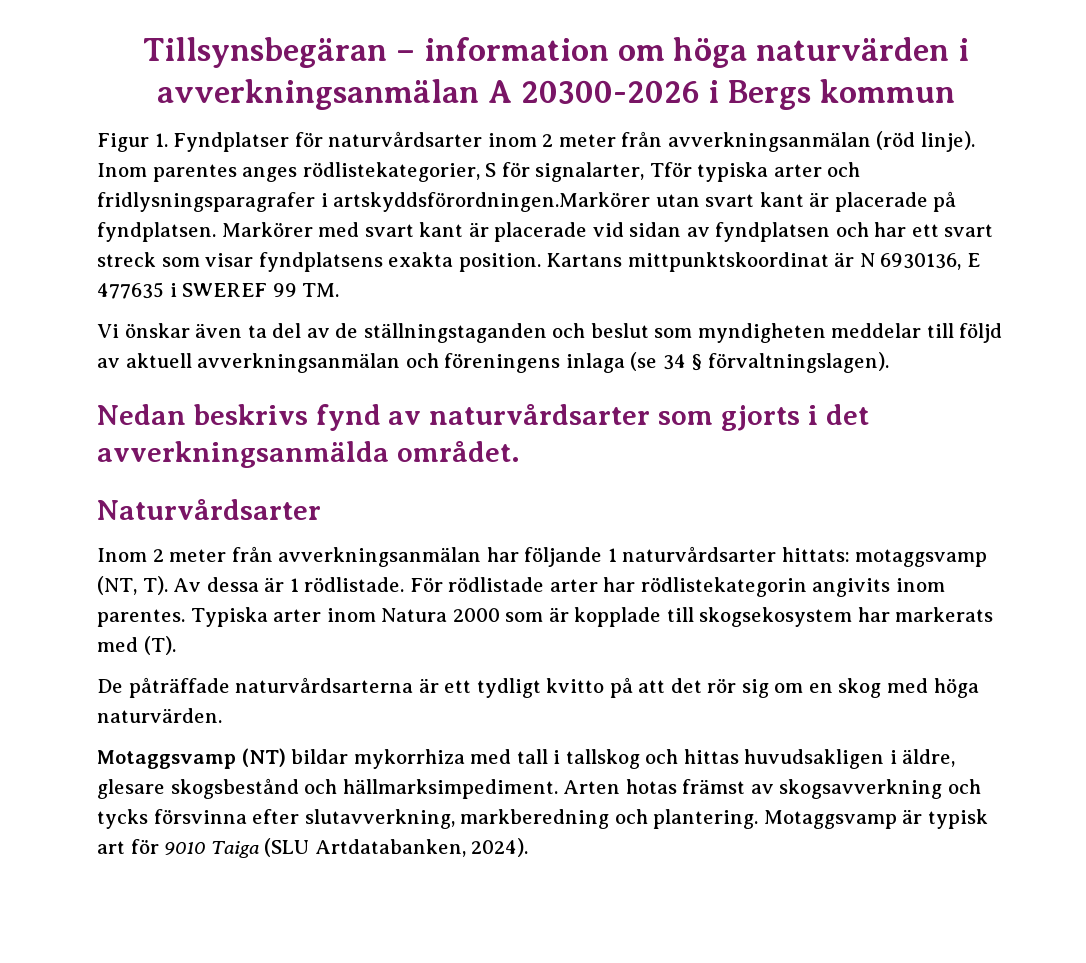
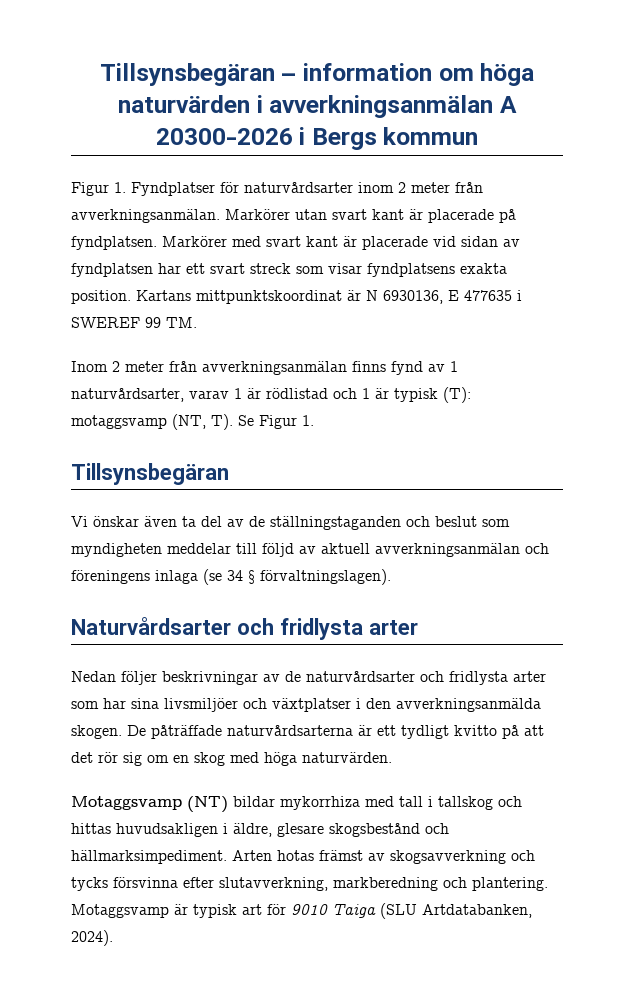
[667,131,975,152] [97,162,861,182] [97,192,651,212] avverkningsanmälan (röd linje). Inom parentes anges rödlistekategorier, S för signalarter, Tför typiska arter och fridlysningsparagrafer i artskyddsförordningen.Markörer -> [71,209,290,223] avverkningsanmälan. Markörer
[835,222,869,237] och -> (153, 270) none
(340, 290) none -> [71,361,458,375] [71,387,471,403] [71,414,314,430] [71,463,229,485] // Inom 2 meter från avverkningsanmälan finns fynd av 1 naturvårdsarter, varav 1 är rödlistad och 1 är typisk (T): motaggsvamp (NT, T). Se Figur 1. // Tillsynsbegäran
[97,404,869,431] [97,441,520,468] [97,499,321,520] [97,546,988,567] [97,576,945,597] [97,607,994,627] [97,636,176,655] Nedan beskrivs fynd av naturvårdsarter som gjorts i det avverkningsanmälda området. // Naturvårdsarter // Inom 2 meter från avverkningsanmälan har följande 1 naturvårdsarter hittats: motaggsvamp (NT, T). Av dessa är 1 rödlistade. För rödlistade arter har rödlistekategorin angivits inom parentes. Typiska arter inom Natura 2000 som är kopplade till skogsekosystem har markerats med (T). // -> [71,617,418,640] [71,671,546,685] [71,698,541,712] [71,725,122,739] Naturvårdsarter och fridlysta arter // Nedan följer beskrivningar av de naturvårdsarter och fridlysta arter som har sina livsmiljöer och växtplatser i den avverkningsanmälda skogen.

